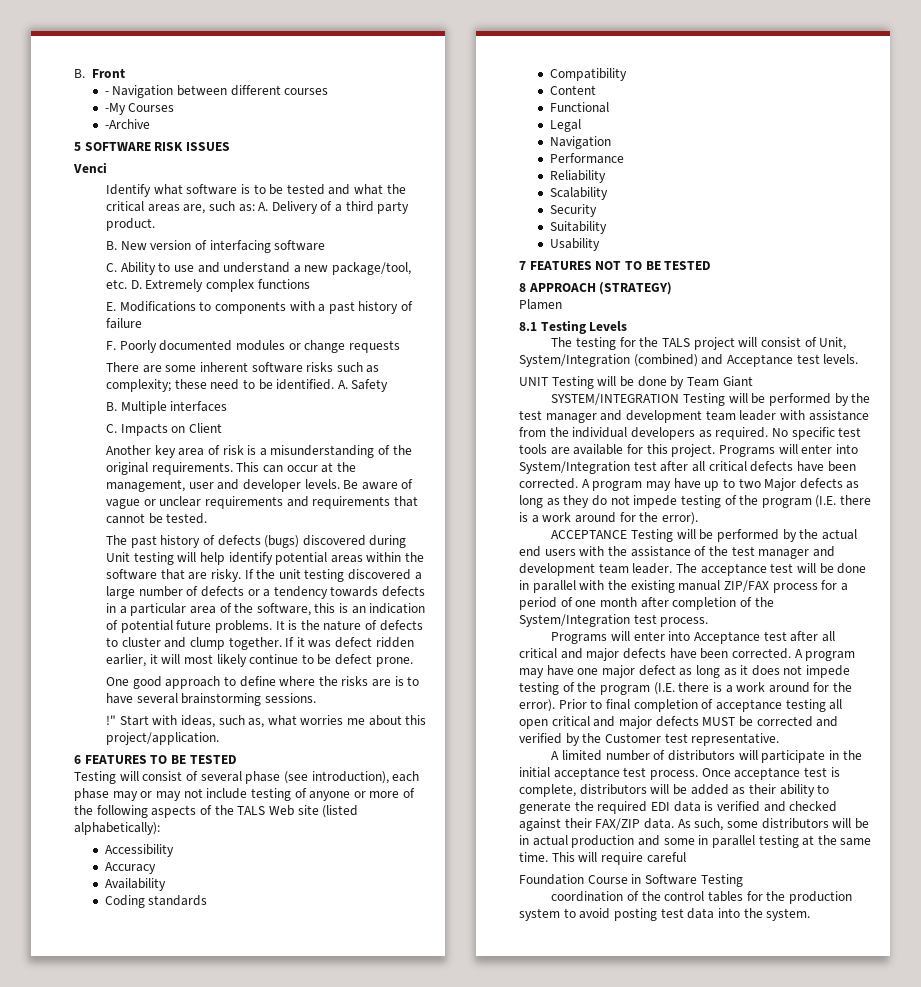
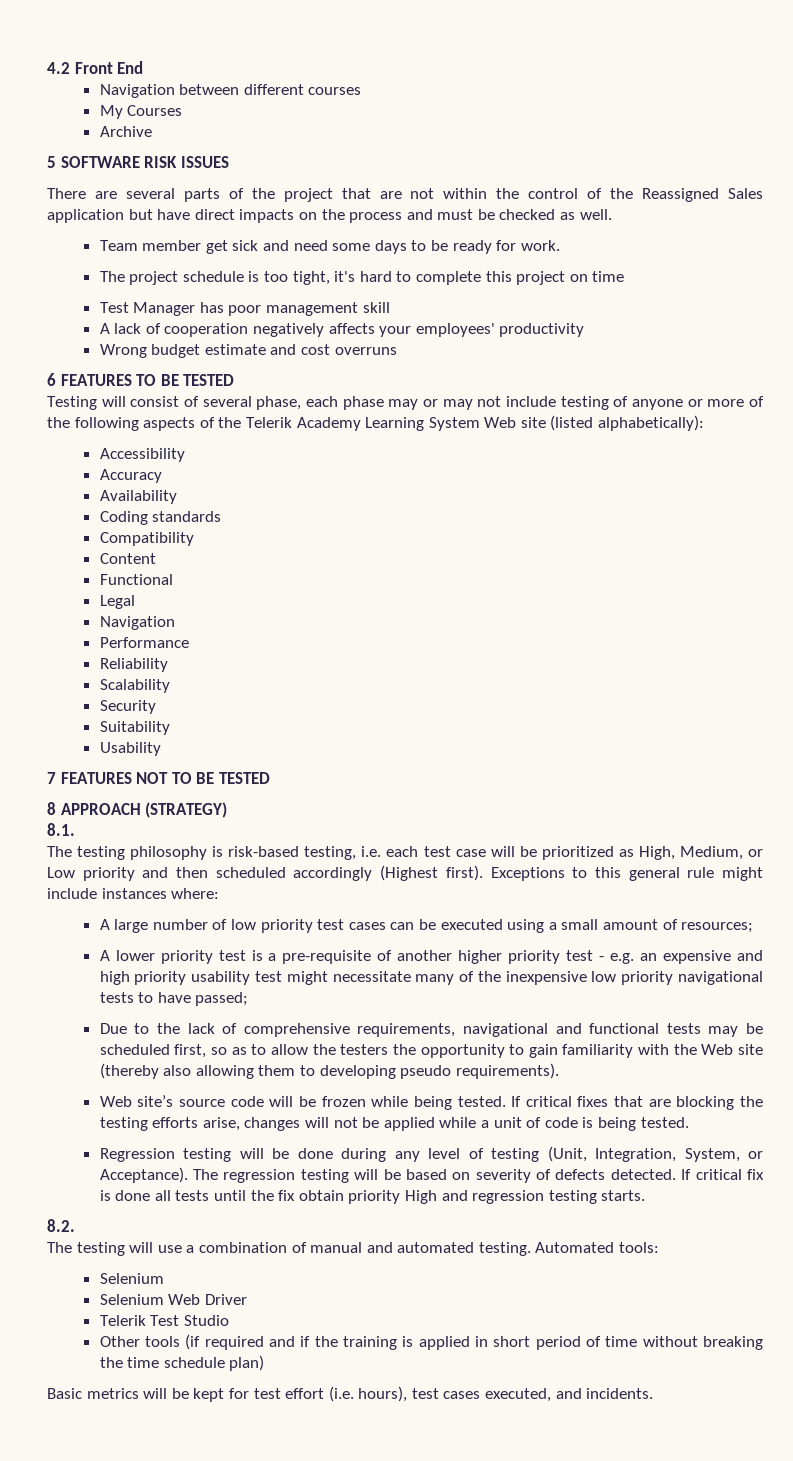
[74,69,85,78] B. -> [47,62,70,74] 4.2
[104,91,109,95] // - -> [117,61,144,74] End //
[104,103,126,115] -My -> [99,105,123,119] My
[104,119,150,129] -Archive -> [99,126,152,137] Archive
[73,162,107,173] [105,184,406,197] [105,201,410,214] [105,218,155,231] [105,240,326,253] [105,262,412,275] [105,279,310,292] [105,301,414,314] [105,318,142,329] [105,340,400,353] [105,362,380,373] [105,379,389,392] [105,401,228,414] [105,423,222,436] [105,445,412,458] [105,462,356,475] [105,479,414,492] [105,496,418,509] [105,513,208,524] [105,535,407,548] [105,552,425,565] [105,569,422,582] [105,586,426,599] [105,603,426,616] [105,620,423,633] [105,637,414,650] [105,654,413,667] [105,676,420,689] [105,693,316,706] [105,715,427,728] [105,732,219,745] Venci // Identify what software is to be tested and what the critical areas are, such as: A. Delivery of a third party product. // B. New version of interfacing software // C. Ability to use and understand a new package/tool, etc. D. Extremely complex functions // E. Modifications to components with a past history of failure // F. Poorly documented modules or change requests // There are some inherent software risks such as complexity; these need to be identified. A. Safety // B. Multiple interfaces // C. Impacts on Client // Another key area of risk is a misunderstanding of the original requirements. This can occur at the management, user and developer levels. Be aware of vague or unclear requirements and requirements that cannot be tested. // The past history of defects (bugs) discovered during Unit testing will help identify potential areas within the software that are risky. If the unit testing discovered a large number of defects or a tendency towards defects in a particular area of the software, this is an indication of potential future problems. It is the nature of defects to cluster and clump together. If it was defect ridden earlier, it will most likely continue to be defect prone. // One good approach to define where the risks are is to have several brainstorming sessions. // !" Start with ideas, such as, what worries me about this project/application. -> [47,188,763,202] [47,209,612,223] [99,240,560,254] [99,271,625,285] [99,302,390,316] [99,323,585,337] [99,344,397,358] There are several parts of the project that are not within the control of the Reassigned Sales application but have direct impacts on the process and must be checked as well. // Team member get sick and need some days to be ready for work. // The project schedule is too tight, it's hard to complete this project on time // Test Manager has poor management skill // A lack of cooperation negatively affects your employees' productivity // Wrong budget estimate and cost overruns
[245,771,389,784] phase (see introduction), -> [256,396,302,410] phase,
[237,806,266,815] TALS -> [245,417,480,431] Telerik Academy Learning System
[519,299,562,310] [519,320,628,334] [551,337,847,350] [519,354,859,367] [519,376,753,389] [551,393,871,406] [519,410,869,423] [519,427,862,440] [519,444,858,457] [519,461,856,474] [519,478,860,491] [519,495,872,508] [519,512,698,525] [551,529,857,542] [519,546,835,559] [519,563,867,576] [519,580,848,593] [519,597,774,610] [519,614,709,627] [551,631,835,644] [519,648,856,661] [519,665,851,678] [519,682,853,695] [519,699,843,712] [519,716,839,729] [519,733,780,746] [551,750,862,763] [519,767,840,780] [519,784,830,797] [519,801,838,814] [519,818,869,831] [519,835,872,848] [519,852,686,865] [519,874,743,887] [551,891,852,904] [519,908,811,921] Plamen // 8.1 Testing Levels // The testing for the TALS project will consist of Unit, System/Integration (combined) and Acceptance test levels. // UNIT Testing will be done by Team Giant // SYSTEM/INTEGRATION Testing will be performed by the test manager and development team leader with assistance from the individual developers as required. No specific test tools are available for this project. Programs will enter into System/Integration test after all critical defects have been corrected. A program may have up to two Major defects as long as they do not impede testing of the program (I.E. there is a work around for the error). // ACCEPTANCE Testing will be performed by the actual end users with the assistance of the test manager and development team leader. The acceptance test will be done in parallel with the existing manual ZIP/FAX process for a period of one month after completion of the System/Integration test process. // Programs will enter into Acceptance test after all critical and major defects have been corrected. A program may have one major defect as long as it does not impede testing of the program (I.E. there is a work around for the error). Prior to final completion of acceptance testing all open critical and major defects MUST be corrected and verified by the Customer test representative. // A limited number of distributors will participate in the initial acceptance test process. Once acceptance test is complete, distributors will be added as their ability to generate the required EDI data is verified and checked against their FAX/ZIP data. As such, some distributors will be in actual production and some in parallel testing at the same time. This will require careful // Foundation Course in Software Testing // coordination of the control tables for the production system to avoid posting test data into the system. -> [47,823,75,836] [47,846,763,860] [47,865,764,881] [47,888,220,899] [99,919,754,933] [99,950,763,964] [99,971,764,985] [99,992,249,1006] [99,1023,763,1037] [99,1044,763,1058] [99,1063,559,1079] [99,1095,763,1110] [99,1117,689,1131] [99,1146,763,1162] [99,1167,764,1183] [99,1190,646,1204] [47,1219,75,1232] [47,1242,660,1256] [99,1273,164,1284] [99,1294,247,1305] [99,1315,229,1326] [99,1334,763,1350] [99,1355,265,1371] [47,1386,654,1402] 8.1. // The testing philosophy is risk-based testing, i.e. each test case will be prioritized as High, Medium, or Low priority and then scheduled accordingly (Highest first). Exceptions to this general rule might include instances where: // A large number of low priority test cases can be executed using a small amount of resources; // A lower priority test is a pre-requisite of another higher priority test - e.g. an expensive and high priority usability test might necessitate many of the inexpensive low priority navigational tests to have passed; // Due to the lack of comprehensive requirements, navigational and functional tests may be scheduled first, so as to allow the testers the opportunity to gain familiarity with the Web site (thereby also allowing them to developing pseudo requirements). // Web site’s source code will be frozen while being tested. If critical fixes that are blocking the testing efforts arise, changes will not be applied while a unit of code is being tested. // Regression testing will be done during any level of testing (Unit, Integration, System, or Acceptance). The regression testing will be based on severity of defects detected. If critical fix is done all tests until the fix obtain priority High and regression testing starts. // 8.2. // The testing will use a combination of manual and automated testing. Automated tools: // Selenium // Selenium Web Driver // Telerik Test Studio // Other tools (if required and if the training is applied in short period of time without breaking the time schedule plan) // Basic metrics will be kept for test effort (i.e. hours), test cases executed, and incidents.

